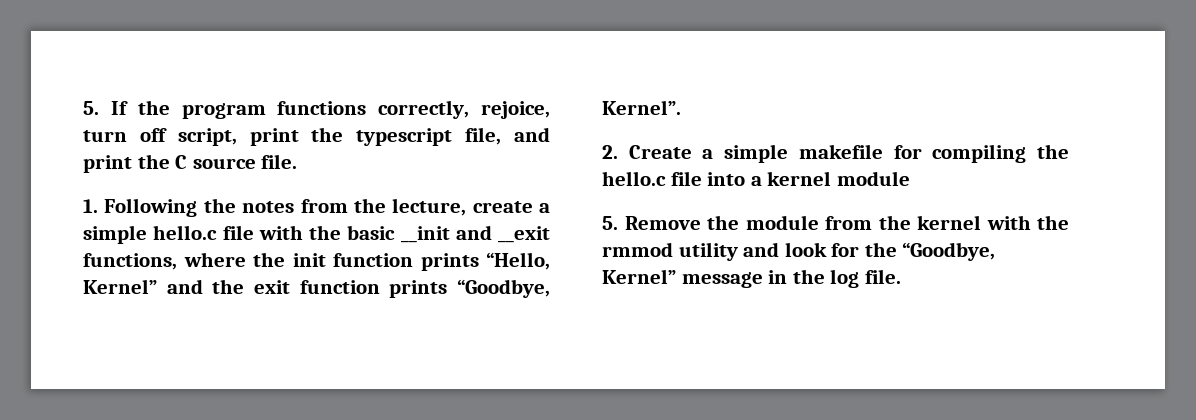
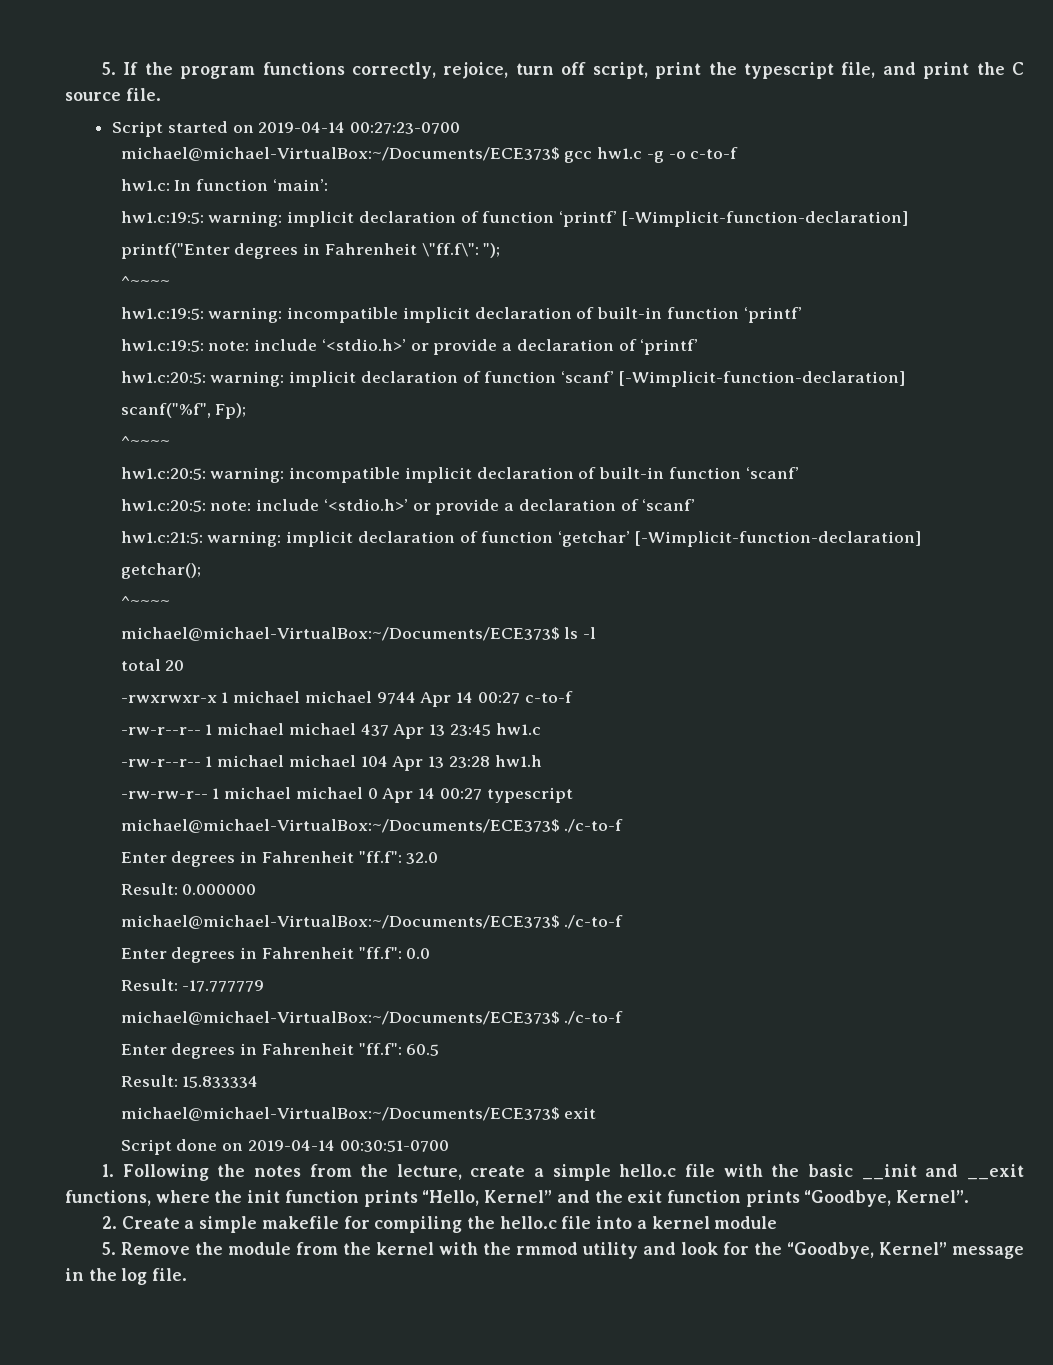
(298, 161) none -> [112,121,461,137] [120,147,739,163] [120,179,328,191] [120,211,908,227] [120,243,501,259] [120,276,170,287] [120,307,802,323] [120,339,699,355] [120,371,905,387] [120,403,247,419] [120,436,170,447] [120,467,799,483] [120,499,696,515] [120,531,921,547] [120,563,201,579] [120,596,170,607] [120,627,597,641] [120,659,185,671] [120,691,573,707] [120,723,541,739] [120,755,542,771] [120,787,573,803] [120,819,624,833] [120,851,439,867] [120,883,257,895] [120,915,624,929] [120,947,431,963] [120,979,265,992] [120,1011,624,1025] [120,1043,440,1059] [120,1075,259,1088] [120,1107,597,1121] [120,1139,449,1155] // Script started on 2019-04-14 00:27:23-0700 // michael@michael-VirtualBox:~/Documents/ECE373$ gcc hw1.c -g -o c-to-f // hw1.c: In function ‘main’: // hw1.c:19:5: warning: implicit declaration of function ‘printf’ [-Wimplicit-function-declaration] // printf("Enter degrees in Fahrenheit \"ff.f\": "); // ^~~~~ // hw1.c:19:5: warning: incompatible implicit declaration of built-in function ‘printf’ // hw1.c:19:5: note: include ‘<stdio.h>’ or provide a declaration of ‘printf’ // hw1.c:20:5: warning: implicit declaration of function ‘scanf’ [-Wimplicit-function-declaration] // scanf("%f", Fp); // ^~~~~ // hw1.c:20:5: warning: incompatible implicit declaration of built-in function ‘scanf’ // hw1.c:20:5: note: include ‘<stdio.h>’ or provide a declaration of ‘scanf’ // hw1.c:21:5: warning: implicit declaration of function ‘getchar’ [-Wimplicit-function-declaration] // getchar(); // ^~~~~ // michael@michael-VirtualBox:~/Documents/ECE373$ ls -l // total 20 // -rwxrwxr-x 1 michael michael 9744 Apr 14 00:27 c-to-f // -rw-r--r-- 1 michael michael 437 Apr 13 23:45 hw1.c // -rw-r--r-- 1 michael michael 104 Apr 13 23:28 hw1.h // -rw-rw-r-- 1 michael michael 0 Apr 14 00:27 typescript // michael@michael-VirtualBox:~/Documents/ECE373$ ./c-to-f // Enter degrees in Fahrenheit "ff.f": 32.0 // Result: 0.000000 // michael@michael-VirtualBox:~/Documents/ECE373$ ./c-to-f // Enter degrees in Fahrenheit "ff.f": 0.0 // Result: -17.777779 // michael@michael-VirtualBox:~/Documents/ECE373$ ./c-to-f // Enter degrees in Fahrenheit "ff.f": 60.5 // Result: 15.833334 // michael@michael-VirtualBox:~/Documents/ECE373$ exit // Script done on 2019-04-14 00:30:51-0700

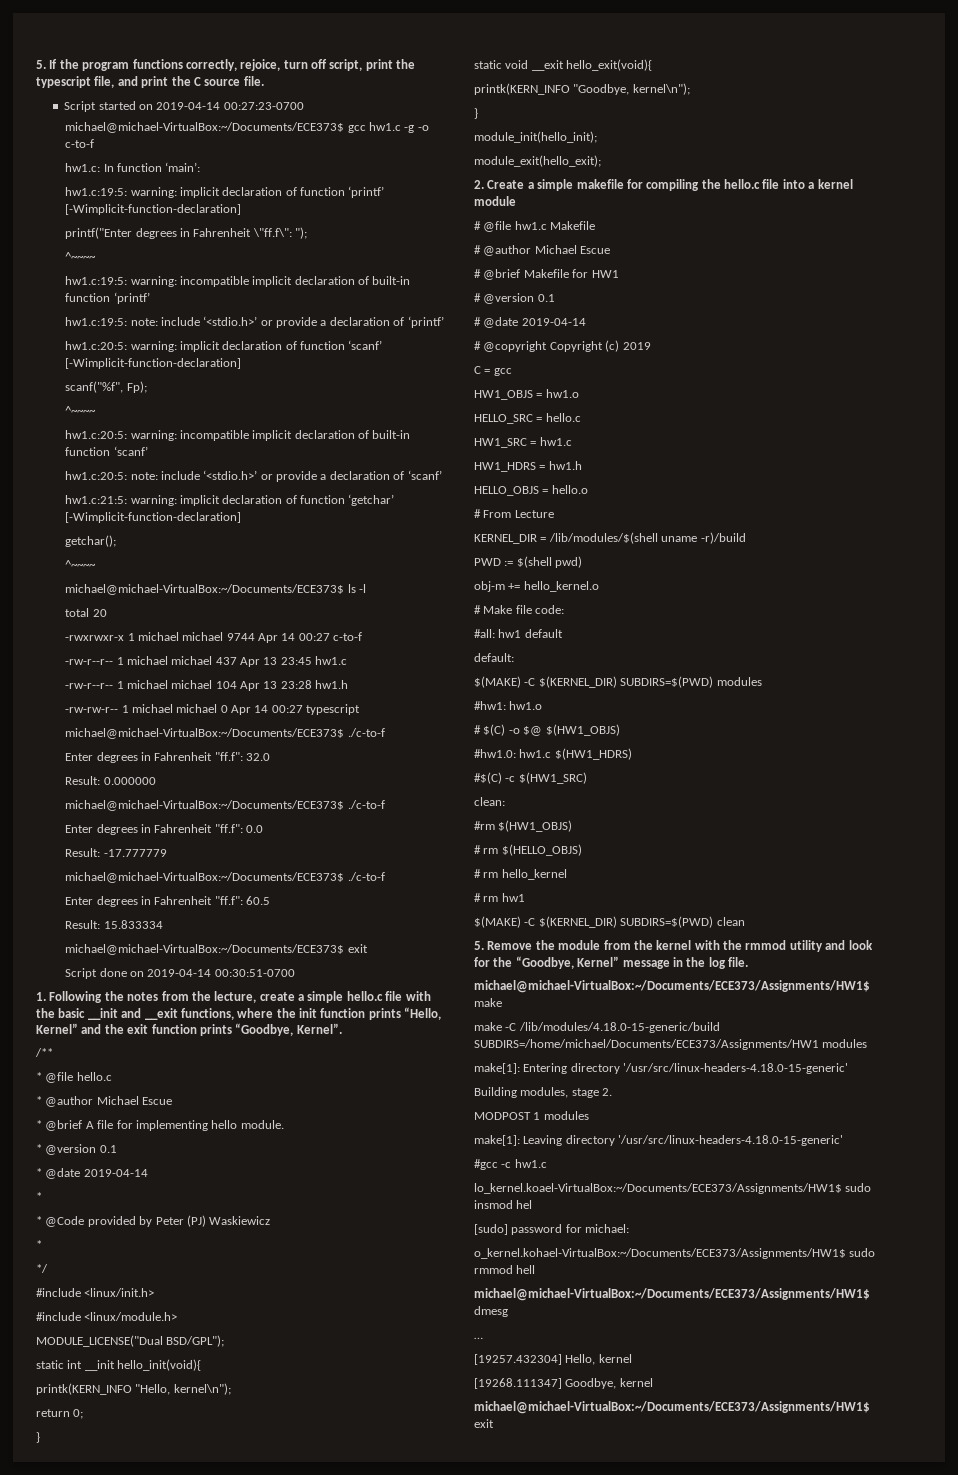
(970, 1196) none -> [35,1048,53,1057] [36,1072,112,1083] [36,1096,173,1107] [36,1120,284,1131] [36,1144,117,1155] [36,1168,148,1179] [36,1192,42,1201] [36,1215,271,1227] [36,1240,42,1249] [36,1264,48,1273] [36,1288,155,1297] [36,1312,178,1321] [36,1335,225,1347] [36,1359,202,1371] [36,1383,231,1395] [36,1409,84,1419] [36,1432,40,1443] [474,59,653,71] [474,83,690,95] [474,108,478,119] [474,131,597,143] [474,155,601,167] // /** // * @file hello.c // * @author Michael Escue // * @brief A file for implementing hello module. // * @version 0.1 // * @date 2019-04-14 // * // * @Code provided by Peter (PJ) Waskiewicz // * // */ // #include <linux/init.h> // #include <linux/module.h> // MODULE_LICENSE("Dual BSD/GPL"); // static int __init hello_init(void){ // printk(KERN_INFO "Hello, kernel\n"); // return 0; // } // static void __exit hello_exit(void){ // printk(KERN_INFO "Goodbye, kernel\n"); // } // module_init(hello_init); // module_exit(hello_exit);
(778, 1222) none -> [474,221,596,232] [474,245,611,256] [474,269,619,280] [474,293,555,304] [474,317,586,328] [474,340,651,352] [474,366,512,376] [474,389,579,400] [474,413,581,424] [474,437,572,448] [474,461,582,472] [474,485,588,496] [474,509,554,518] [474,532,746,544] [474,556,583,568] [474,581,599,592] [474,605,565,614] [474,629,563,638] [474,653,514,662] [474,676,762,688] [474,701,543,710] [474,724,620,736] [474,748,632,760] [474,772,587,784] [474,797,505,806] [474,820,573,832] [474,844,582,856] [474,869,567,880] [474,893,525,902] [474,916,745,928] // # @file hw1.c Makefile // # @author Michael Escue // # @brief Makefile for HW1 // # @version 0.1 // # @date 2019-04-14 // # @copyright Copyright (c) 2019 // C = gcc // HW1_OBJS = hw1.o // HELLO_SRC = hello.c // HW1_SRC = hw1.c // HW1_HDRS = hw1.h // HELLO_OBJS = hello.o // # From Lecture // KERNEL_DIR = /lib/modules/$(shell uname -r)/build // PWD := $(shell pwd) // obj-m += hello_kernel.o // # Make file code: // #all: hw1 default // default: // $(MAKE) -C $(KERNEL_DIR) SUBDIRS=$(PWD) modules // #hw1: hw1.o // # $(C) -o $@ $(HW1_OBJS) // #hw1.0: hw1.c $(HW1_HDRS) // #$(C) -c $(HW1_SRC) // clean: // #rm $(HW1_OBJS) // # rm $(HELLO_OBJS) // # rm hello_kernel // # rm hw1 // $(MAKE) -C $(KERNEL_DIR) SUBDIRS=$(PWD) clean
(188, 1274) none -> [474,980,870,993] [474,998,502,1007] [474,1022,720,1033] [474,1039,868,1050] [474,1063,849,1074] [474,1087,613,1098] [474,1111,589,1120] [474,1135,844,1146] [474,1159,547,1170] [474,1183,872,1194] [474,1200,533,1209] [474,1224,630,1235] [474,1248,876,1259] [474,1265,536,1274] [474,1288,870,1301] [474,1306,508,1317] [474,1337,483,1339] [474,1354,632,1365] [474,1378,653,1389] [474,1401,870,1414] [474,1419,494,1428] // michael@michael-VirtualBox:~/Documents/ECE373/Assignments/HW1$ make // make -C /lib/modules/4.18.0-15-generic/build SUBDIRS=/home/michael/Documents/ECE373/Assignments/HW1 modules // make[1]: Entering directory '/usr/src/linux-headers-4.18.0-15-generic' // Building modules, stage 2. // MODPOST 1 modules // make[1]: Leaving directory '/usr/src/linux-headers-4.18.0-15-generic' // #gcc -c hw1.c // lo_kernel.koael-VirtualBox:~/Documents/ECE373/Assignments/HW1$ sudo insmod hel // [sudo] password for michael: // o_kernel.kohael-VirtualBox:~/Documents/ECE373/Assignments/HW1$ sudo rmmod hell // michael@michael-VirtualBox:~/Documents/ECE373/Assignments/HW1$ dmesg // … // [19257.432304] Hello, kernel // [19268.111347] Goodbye, kernel // michael@michael-VirtualBox:~/Documents/ECE373/Assignments/HW1$ exit

